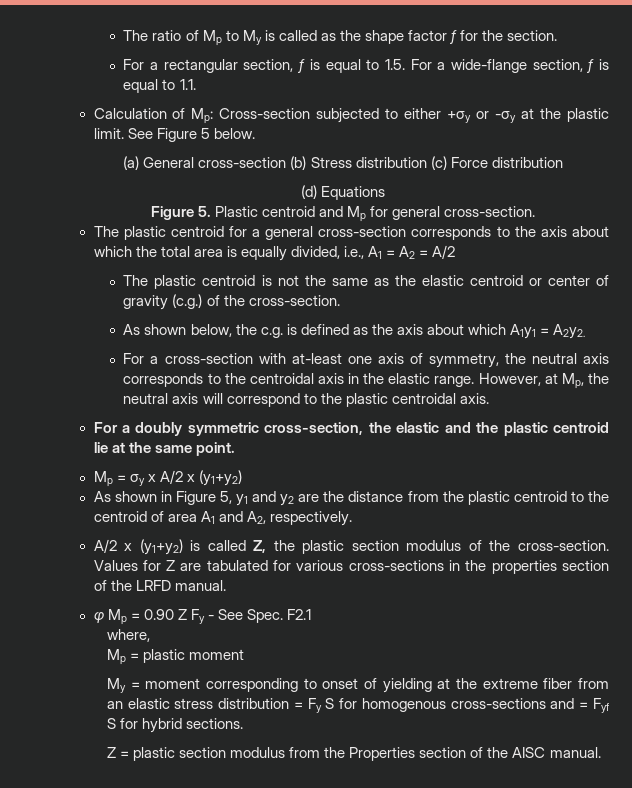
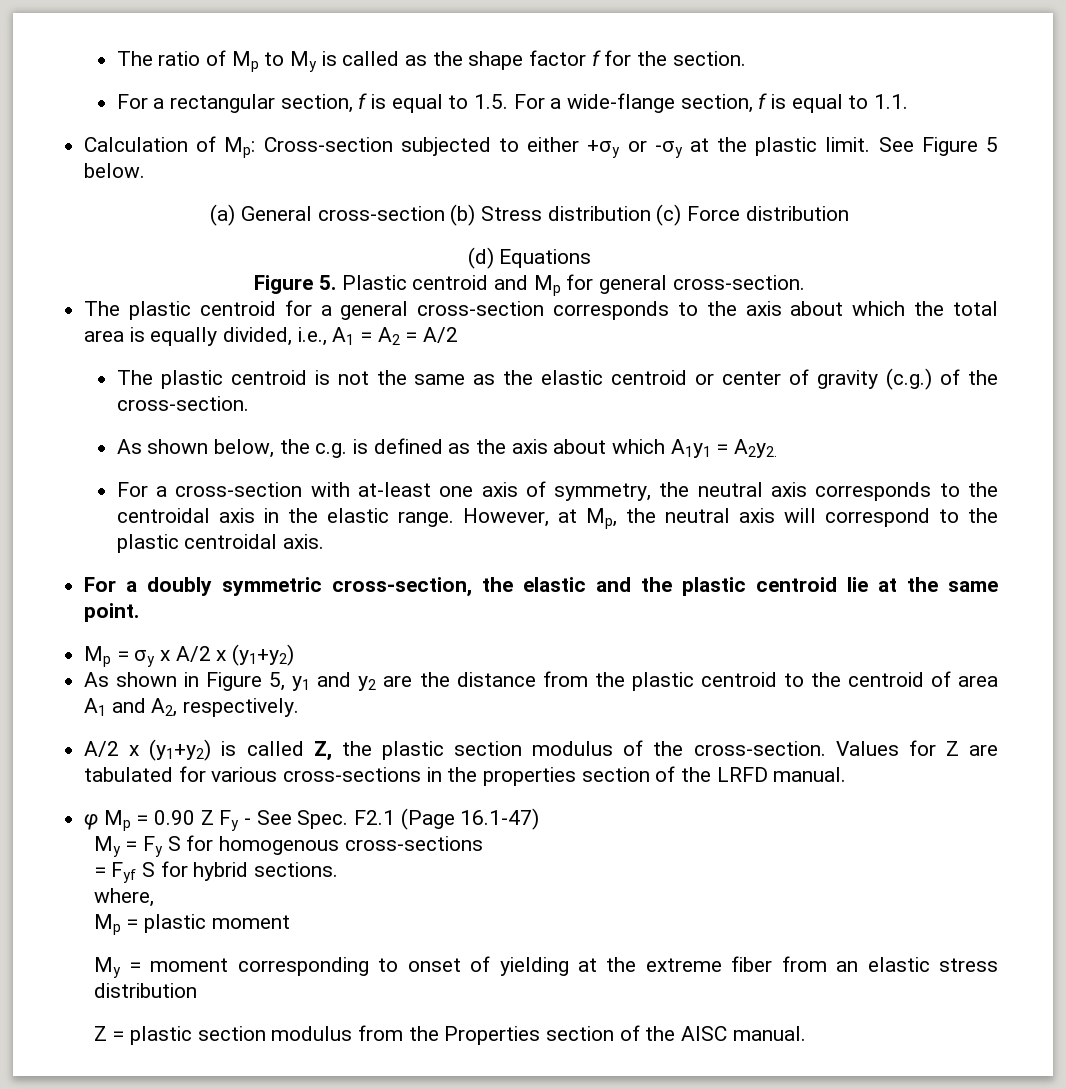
(311, 614) none -> [400,808,540,830] [93,835,483,857] [93,861,338,883] (Page 16.1-47) // My = Fy S for homogenous cross-sections // = Fyf S for hybrid sections.
[293,698,609,713] [106,718,244,733] = Fy S for homogenous cross-sections and = Fyf S for hybrid sections. -> (197, 990) none

